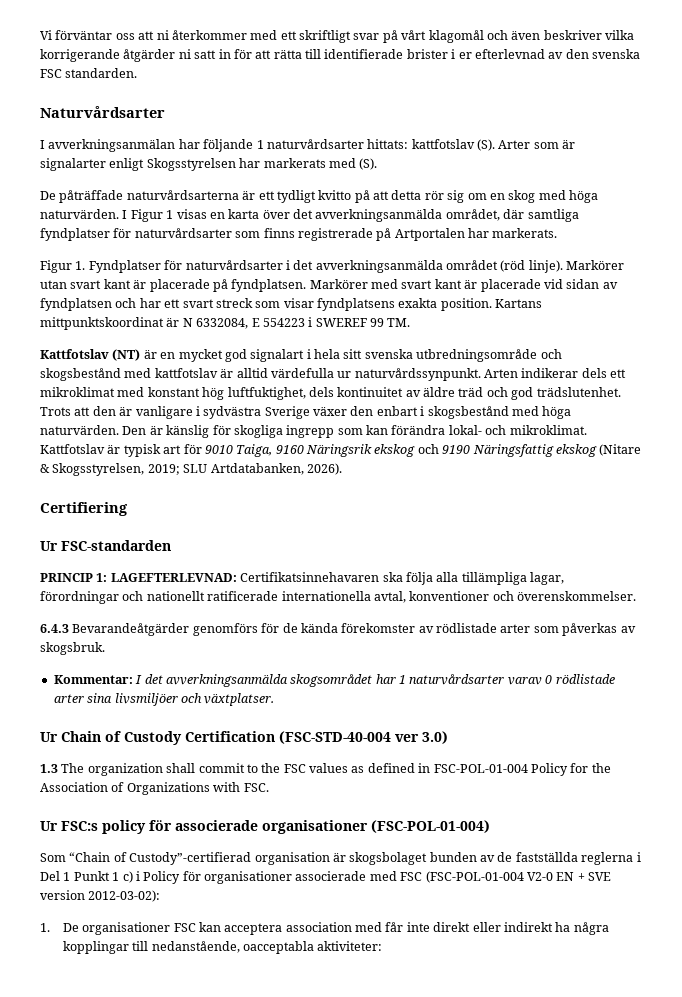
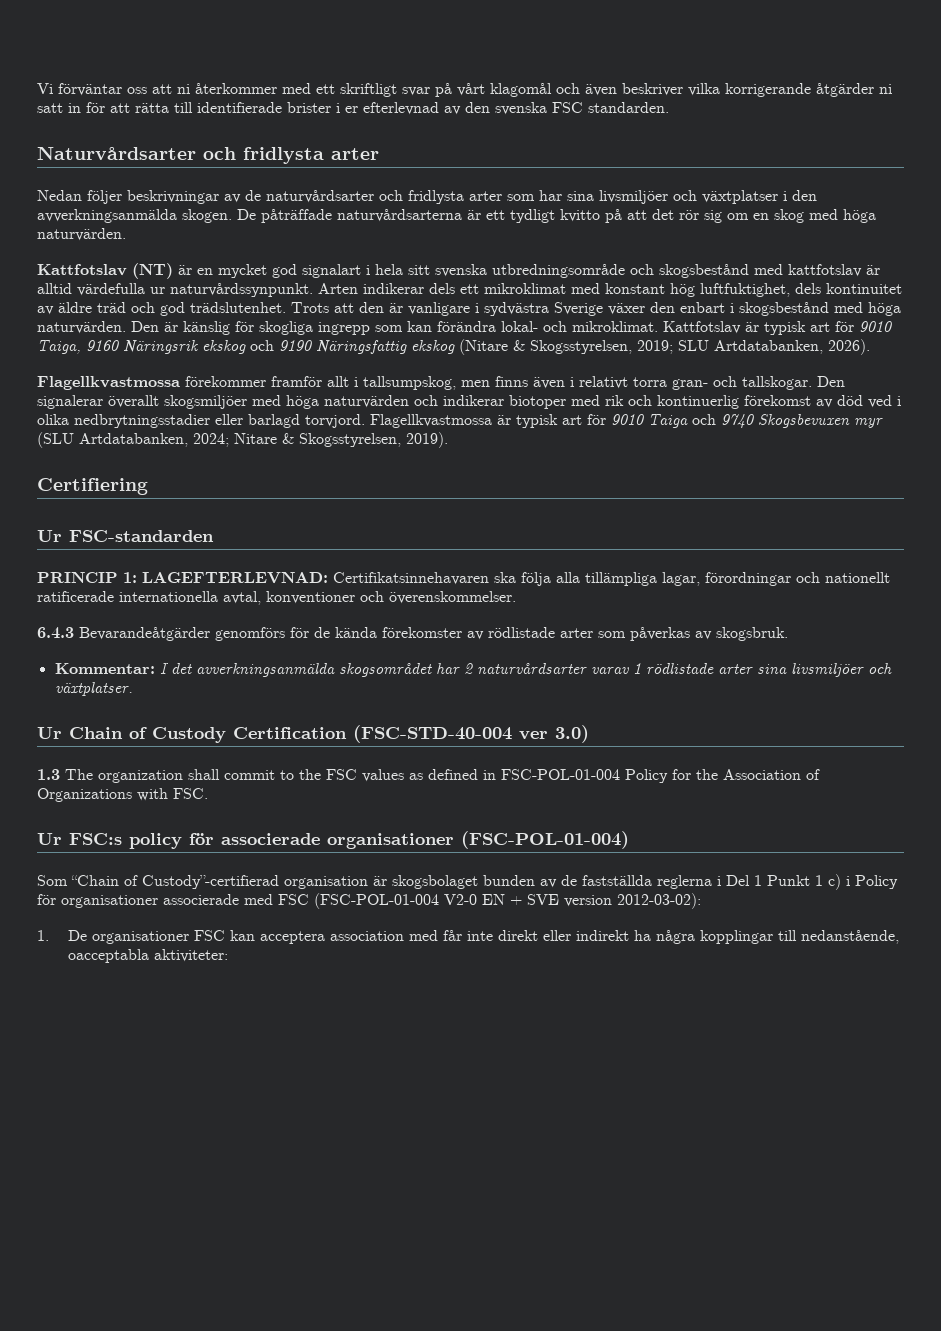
[40,139,576,152] [40,158,378,171] // I avverkningsanmälan har följande 1 naturvårdsarter hittats: kattfotslav (S). Arter som är signalarter enligt Skogsstyrelsen har markerats med (S). // -> [203,147,379,164] [37,190,817,204] [37,209,232,223] och fridlysta arter // Nedan följer beskrivningar av de naturvårdsarter och fridlysta arter som har sina livsmiljöer och växtplatser i den avverkningsanmälda skogen.
[391,190,422,200] detta -> [652,209,674,220] det
[122,209,579,222] [40,228,558,241] [40,260,625,273] [40,279,618,292] [40,298,543,311] [40,317,411,330] I Figur 1 visas en karta över det avverkningsanmälda området, där samtliga fyndplatser för naturvårdsarter som finns registrerade på Artportalen har markerats. // Figur 1. Fyndplatser för naturvårdsarter i det avverkningsanmälda området (röd linje). Markörer utan svart kant är placerade på fyndplatsen. Markörer med svart kant är placerade vid sidan av fyndplatsen och har ett svart streck som visar fyndplatsens exakta position. Kartans mittpunktskoordinat är N 6332084, E 554223 i SWEREF 99 TM. -> (126, 234) none
(342, 469) none -> [37,376,845,390] [37,395,901,409] [37,414,883,428] [37,432,448,448] // Flagellkvastmossa förekommer framför allt i tallsumpskog, men finns även i relativt torra gran- och tallskogar. Den signalerar överallt skogsmiljöer med höga naturvärden och indikerar biotoper med rik och kontinuerlig förekomst av död ved i olika nedbrytningsstadier eller barlagd torvjord. Flagellkvastmossa är typisk art för 9010 Taiga och 9740 Skogsbevuxen myr (SLU Artdatabanken, 2024; Nitare & Skogsstyrelsen, 2019).
[399,675,406,684] 1 -> [463,663,473,674] 2
[545,675,553,684] 0 -> [632,663,641,674] 1

